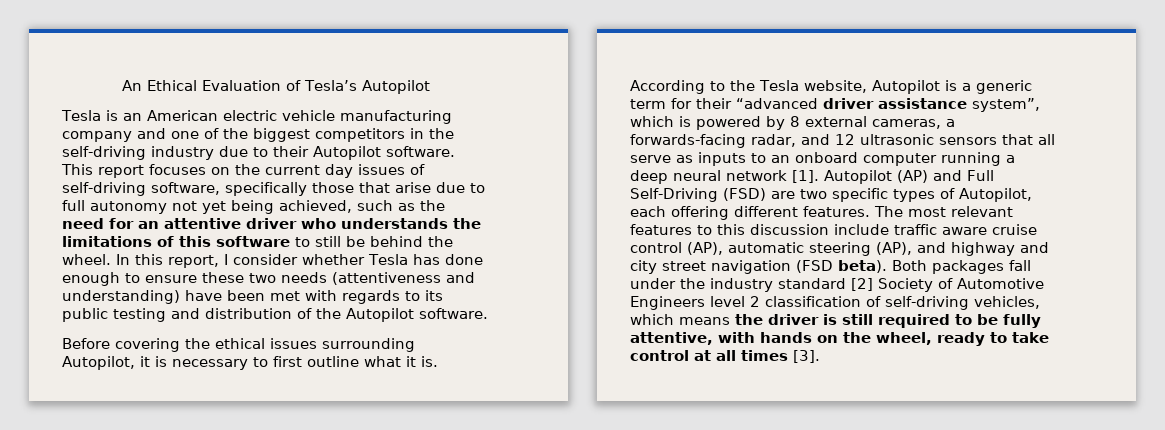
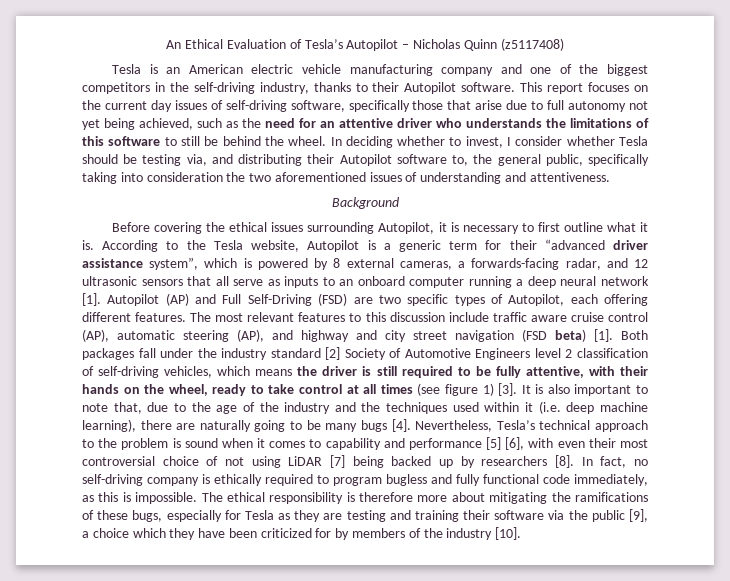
(430, 87) none -> [402,38,564,51] – Nicholas Quinn (z5117408)
[151,146,248,160] industry due -> [259,82,351,94] industry, thanks
[135,254,483,268] [62,272,475,286] [62,290,443,304] [62,308,488,322] this report, I consider whether Tesla has done enough to ensure these two needs (attentiveness and understanding) have been met with regards to its public testing and distribution of the Autopilot software. -> [345,136,648,148] [82,154,649,166] [82,172,610,184] [331,197,399,209] deciding whether to invest, I consider whether Tesla should be testing via, and distributing their Autopilot software to, the general public, specifically taking into consideration the two aforementioned issues of understanding and attentiveness. // Background
[838,260,887,273] beta). -> [555,329,613,342] beta) [1].
(755, 337) none -> [620,366,648,376] their
[793,350,820,363] [3]. -> [417,383,648,396] [82,401,648,414] [82,419,649,432] [82,437,649,450] [82,455,648,468] [82,474,648,486] [82,492,648,504] [82,509,649,522] [82,527,522,540] (see figure 1) [3]. It is also important to note that, due to the age of the industry and the techniques used within it (i.e. deep machine learning), there are naturally going to be many bugs [4]. Nevertheless, Tesla’s technical approach to the problem is sound when it comes to capability and performance [5] [6], with even their most controversial choice of not using LiDAR [7] being backed up by researchers [8]. In fact, no self-driving company is ethically required to program bugless and fully functional code immediately, as this is impossible. The ethical responsibility is therefore more about mitigating the ramifications of these bugs, especially for Tesla as they are testing and training their software via the public [9], a choice which they have been criticized for by members of the industry [10].

